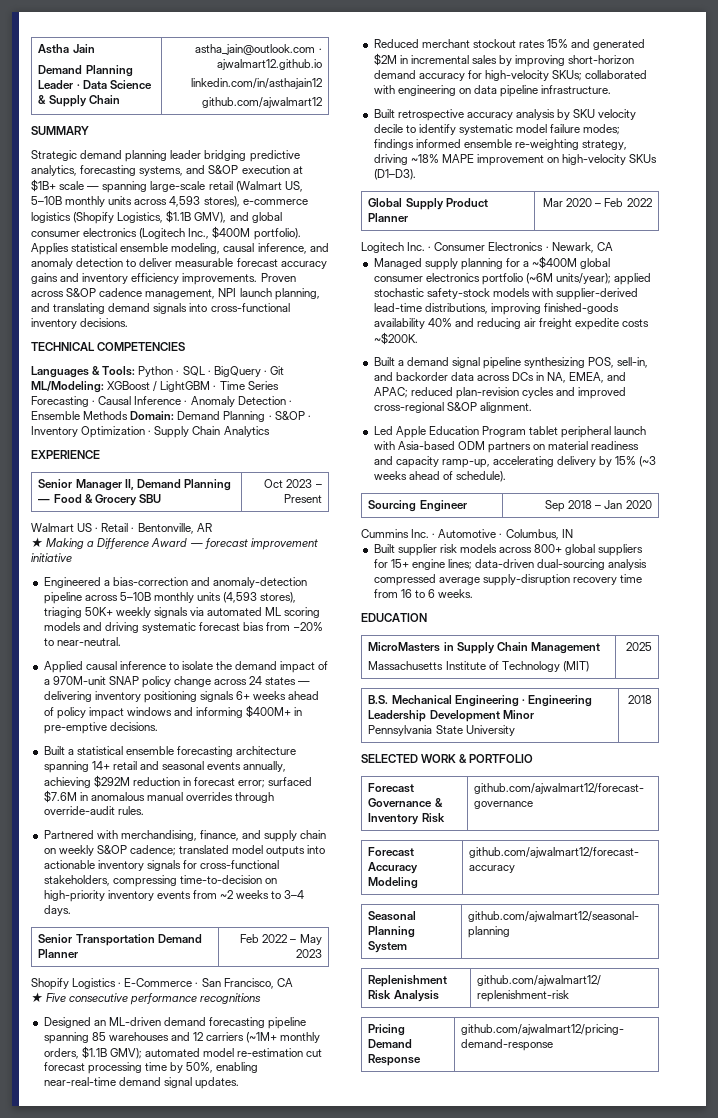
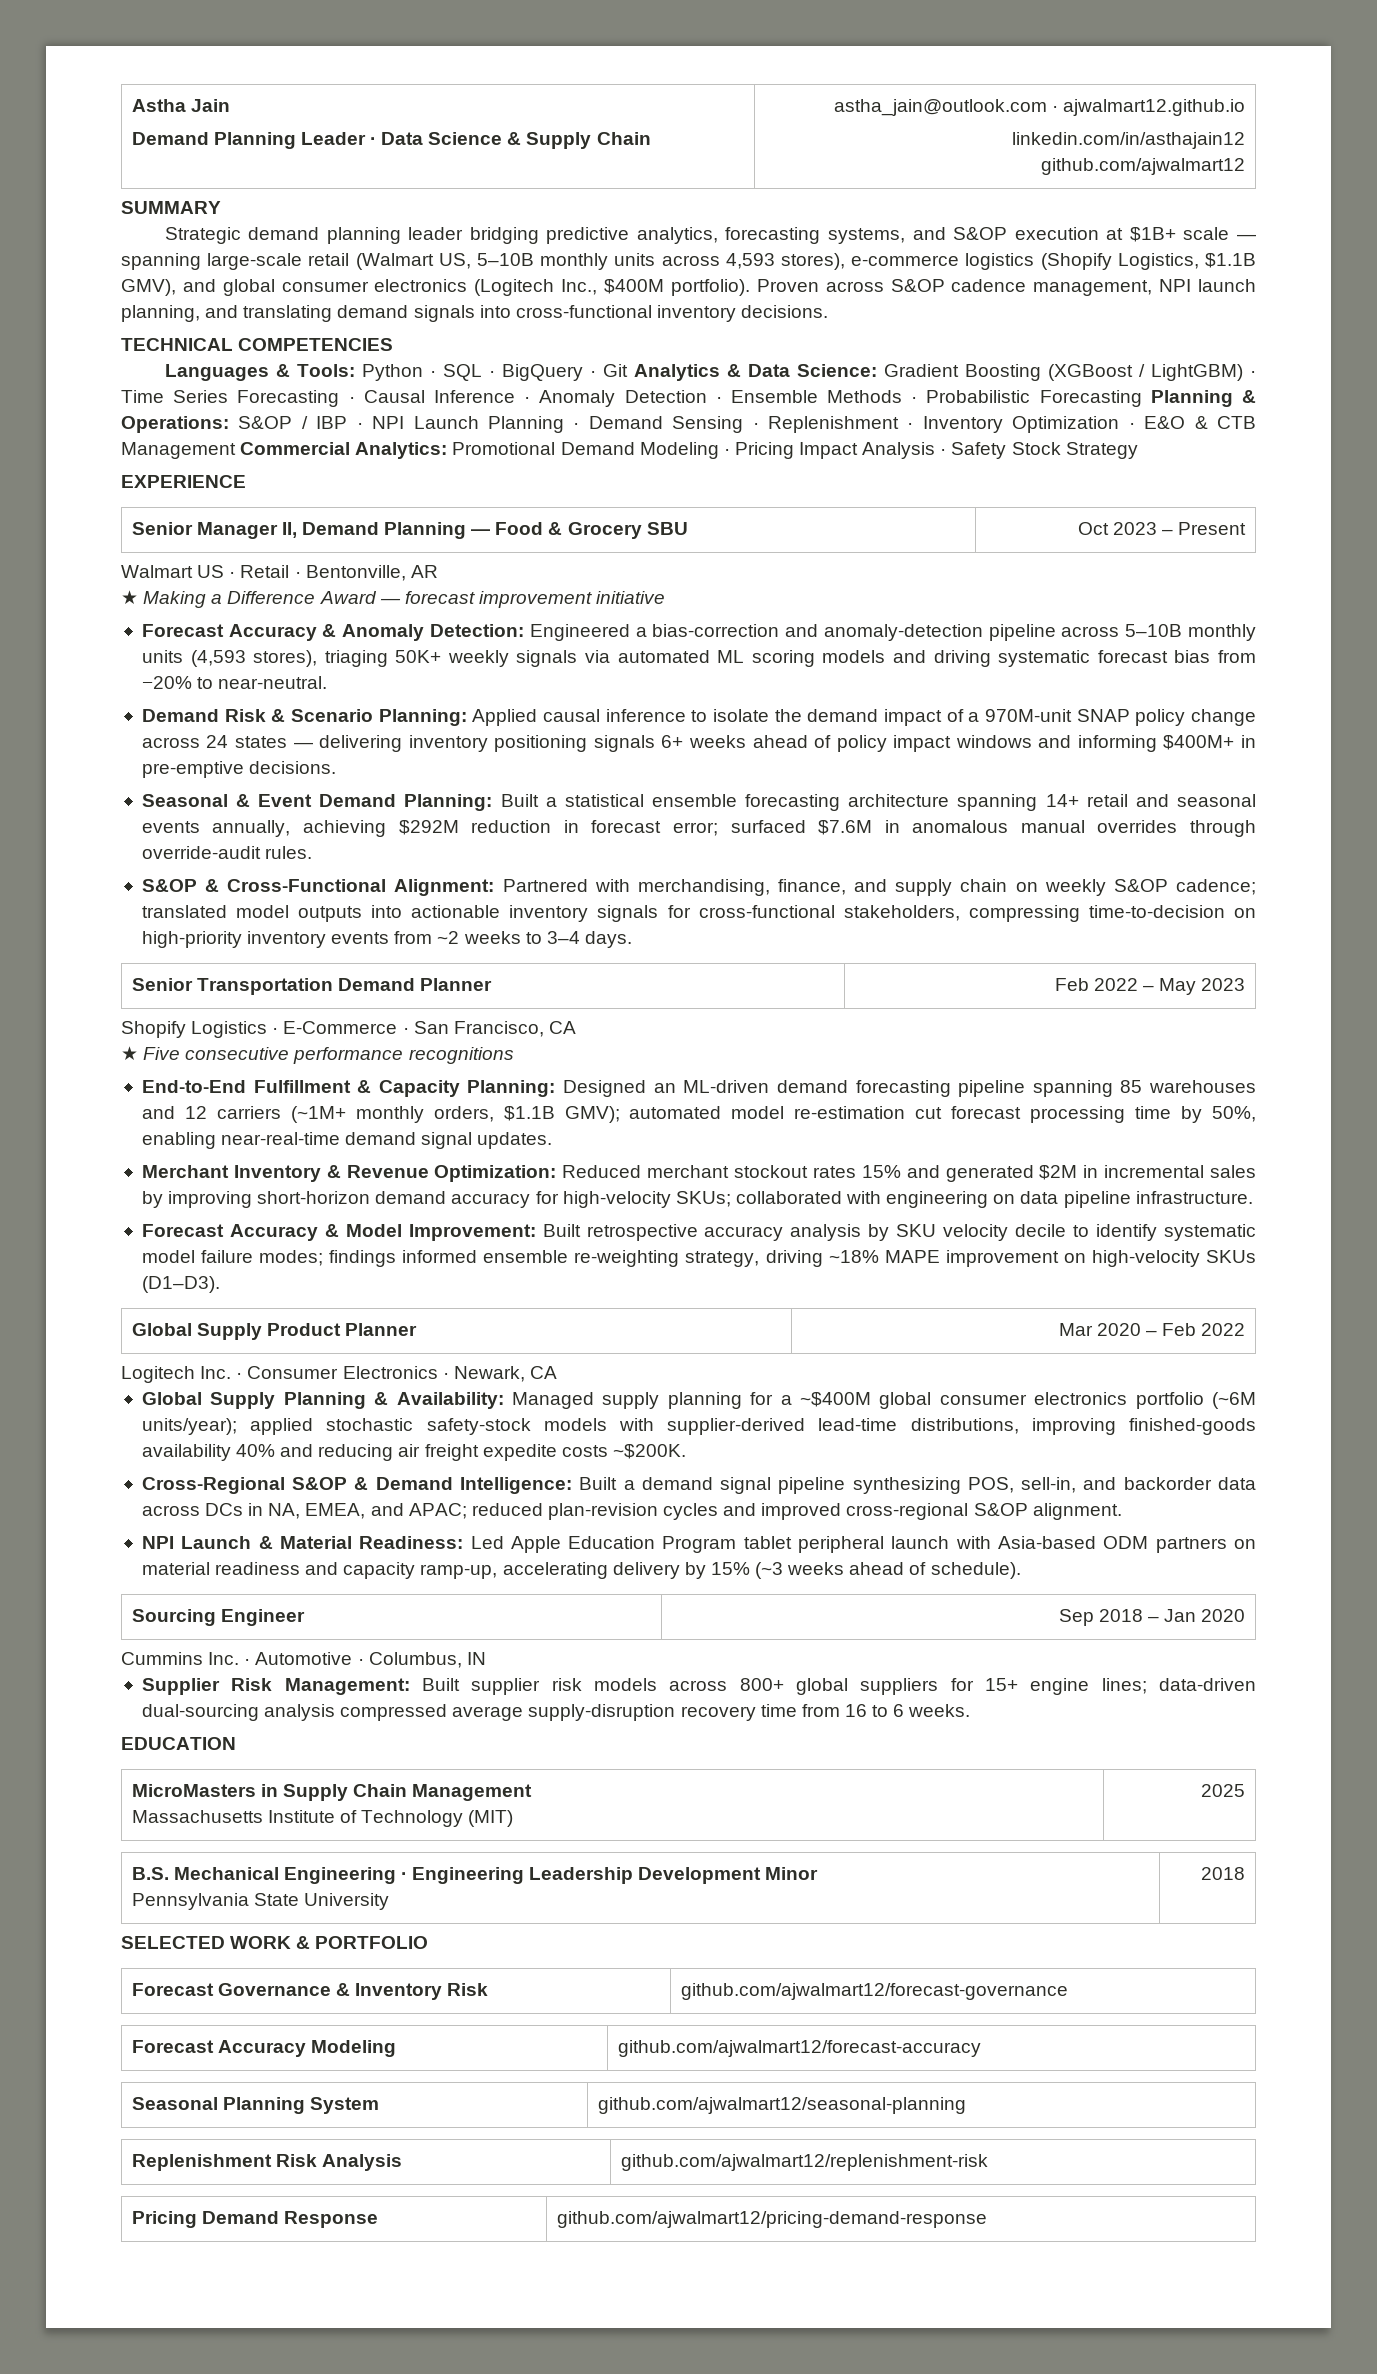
[31,243,329,255] [31,258,327,269] [31,273,258,285] Applies statistical ensemble modeling, causal inference, and anomaly detection to deliver measurable forecast accuracy gains and inventory efficiency improvements. -> (750, 287) none
[31,381,211,393] ML/Modeling: XGBoost / LightGBM -> [633,364,1243,381] Analytics & Data Science: Gradient Boosting (XGBoost / LightGBM)
[130,411,311,422] [31,426,270,438] Domain: Demand Planning · S&OP · Inventory Optimization · Supply Chain Analytics -> [911,390,1256,407] [121,416,1257,433] [121,442,1138,459] · Probabilistic Forecasting Planning & Operations: S&OP / IBP · NPI Launch Planning · Demand Sensing · Replenishment · Inventory Optimization · E&O & CTB Management Commercial Analytics: Promotional Demand Modeling · Pricing Impact Analysis · Safety Stock Strategy
(72, 557) none -> [141,624,525,641] Forecast Accuracy & Anomaly Detection:
(121, 641) none -> [141,709,467,726] Demand Risk & Scenario Planning:
(158, 726) none -> [141,794,493,811] Seasonal & Event Demand Planning:
(144, 810) none -> [141,879,495,896] S&OP & Cross-Functional Alignment:
(262, 998) none -> [141,1080,556,1097] End-to-End Fulfillment & Capacity Planning:
(239, 1083) none -> [141,1165,557,1182] Merchant Inventory & Revenue Optimization:
(612, 89) none -> [141,1224,536,1241] Forecast Accuracy & Model Improvement:
(613, 246) none -> [141,1392,504,1409] Global Supply Planning & Availability:
(418, 338) none -> [141,1477,572,1494] Cross-Regional S&OP & Demand Intelligence:
(532, 407) none -> [141,1536,464,1549] NPI Launch & Material Readiness:
(573, 533) none -> [141,1678,410,1695] Supplier Risk Management:

